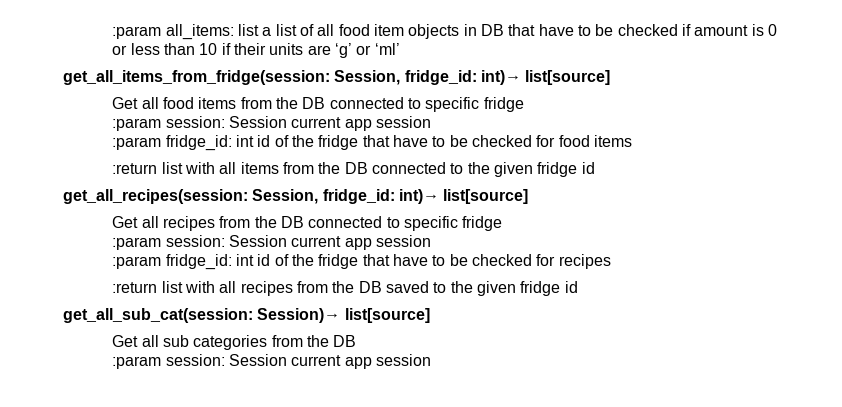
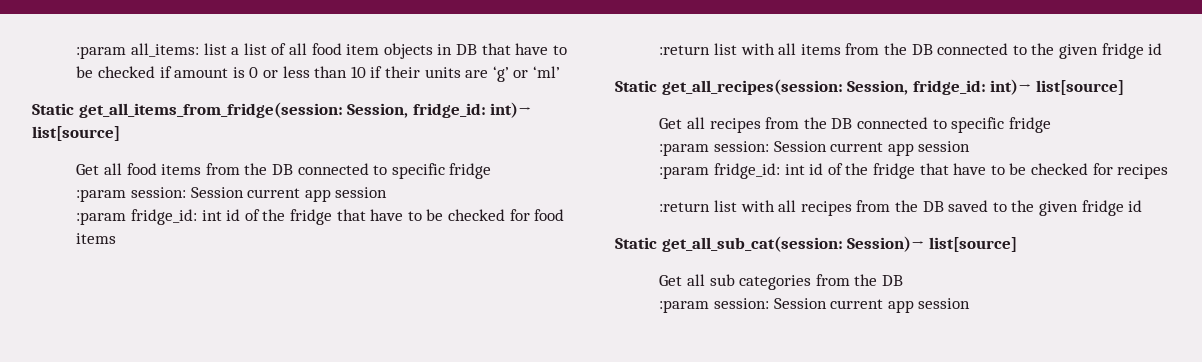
(400, 49) none -> [32,103,74,115] Static
(595, 168) none -> [615,80,657,92] Static
(578, 287) none -> [615,237,657,249] Static

